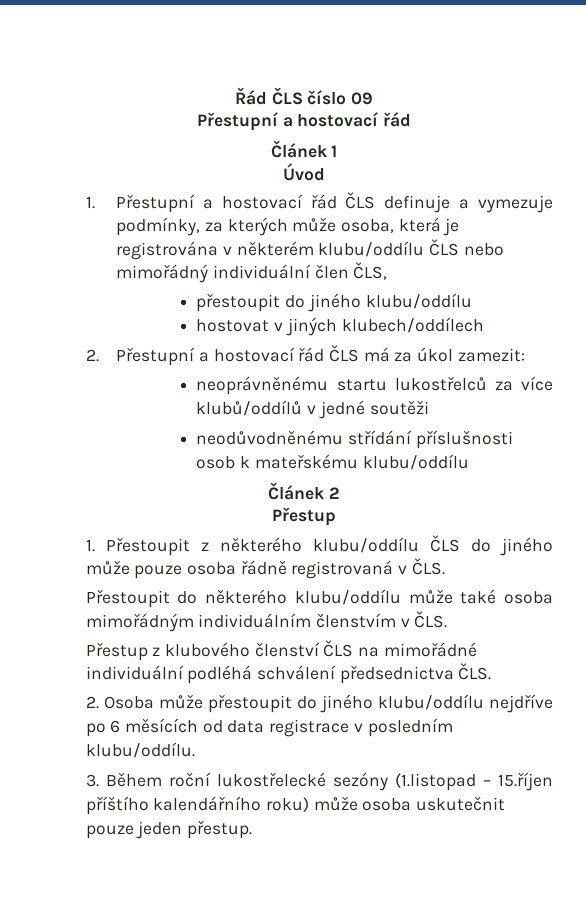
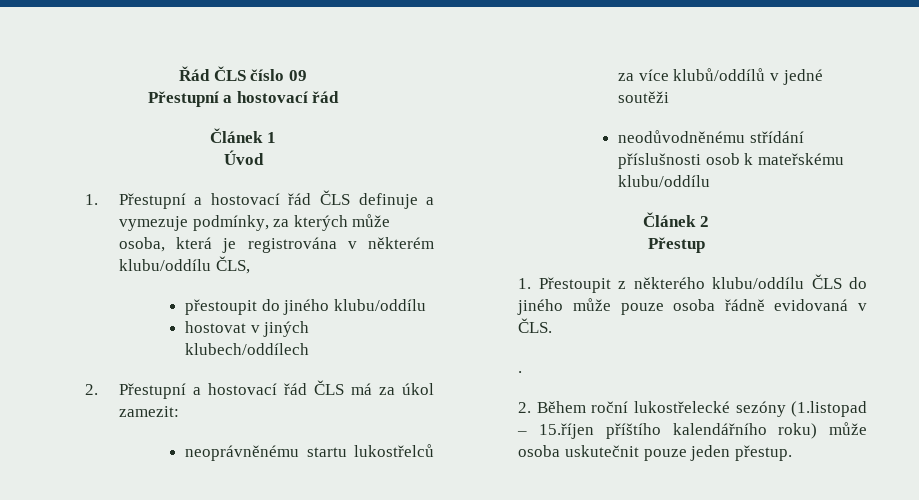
[428,239,504,256] [116,264,349,283] ČLS nebo mimořádný individuální člen -> (211, 265) none
[291,558,445,579] [85,589,553,608] [85,611,448,632] [85,640,477,661] [85,663,492,684] [85,694,553,713] [85,718,453,737] [85,742,195,758] [85,774,99,787] registrovaná v ČLS. // Přestoupit do některého klubu/oddílu může také osoba mimořádným individuálním členstvím v ČLS. // Přestup z klubového členství ČLS na mimořádné individuální podléhá schválení předsednictva ČLS. // 2. Osoba může přestoupit do jiného klubu/oddílu nejdříve po 6 měsících od data registrace v posledním klubu/oddílu. // 3. -> [774,299,867,311] [518,318,553,333] [518,371,523,373] [518,402,532,413] evidovaná v ČLS. // . // 2.

